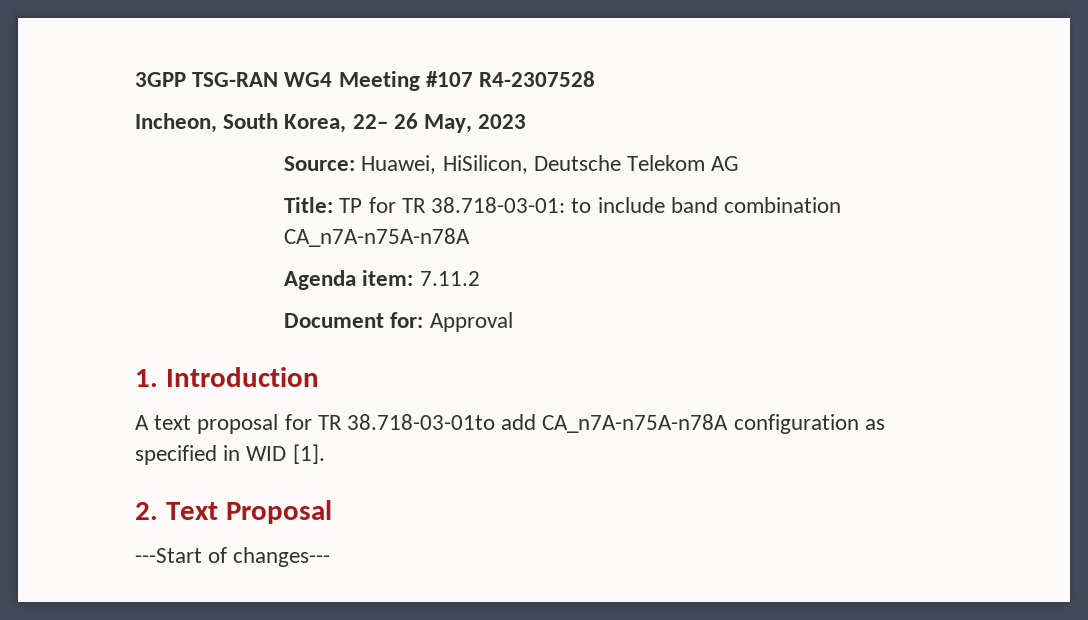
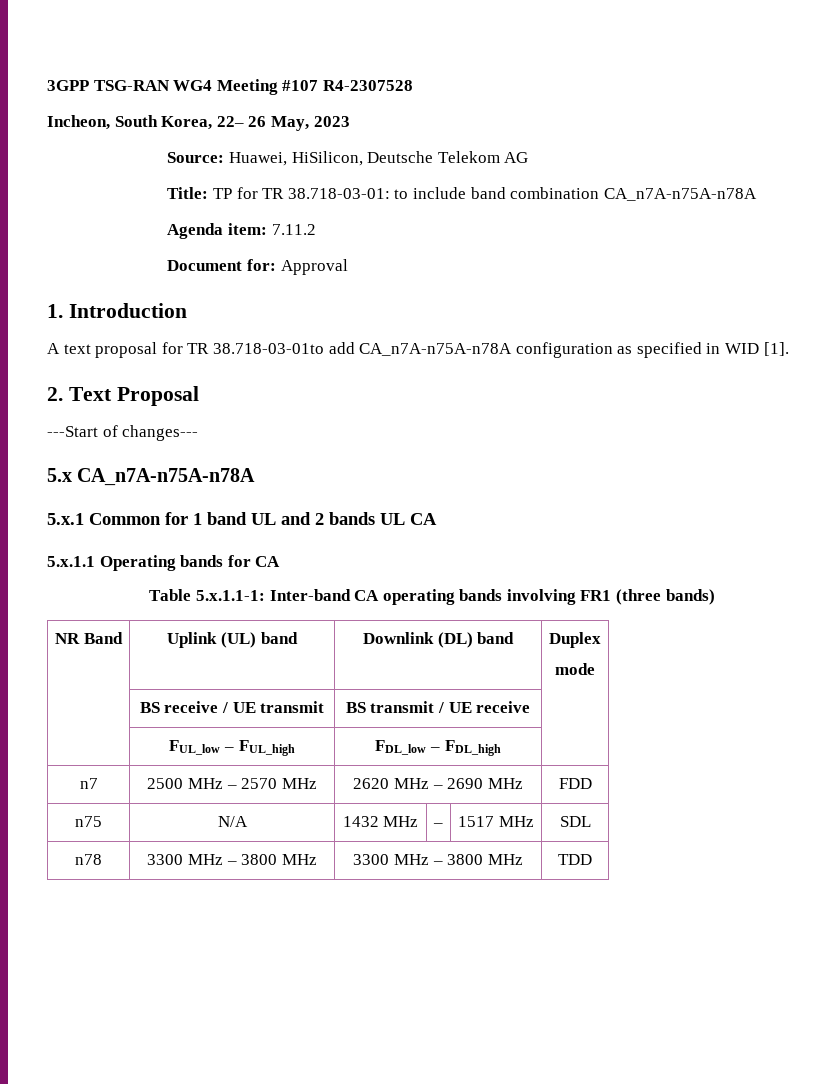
(331, 557) none -> [47,468,256,486] [47,512,437,525] [47,555,281,571] [149,589,715,605] [55,632,123,644] [167,632,298,648] [362,632,515,648] [549,632,601,648] [555,663,595,675] [139,701,325,713] [345,701,531,713] [169,740,295,756] [375,740,501,756] [79,778,98,789] [147,778,317,789] [353,778,523,789] [558,778,592,789] [75,816,102,827] [217,816,248,827] [342,816,419,827] [433,823,443,827] [458,816,534,827] [559,816,591,827] [75,854,102,865] [147,854,317,865] [353,854,523,865] [558,854,592,865] // 5.x CA_n7A-n75A-n78A // 5.x.1 Common for 1 band UL and 2 bands UL CA // 5.x.1.1 Operating bands for CA // Table 5.x.1.1-1: Inter-band CA operating bands involving FR1 (three bands) // NR Band | Uplink (UL) band | Downlink (DL) band | Duplex // mode // | BS receive / UE transmit | BS transmit / UE receive | // | FUL_low – FUL_high | FDL_low – FDL_high | // n7 | 2500 MHz – 2570 MHz | 2620 MHz – 2690 MHz | FDD // n75 | N/A | 1432 MHz | – | 1517 MHz | SDL // n78 | 3300 MHz – 3800 MHz | 3300 MHz – 3800 MHz | TDD

